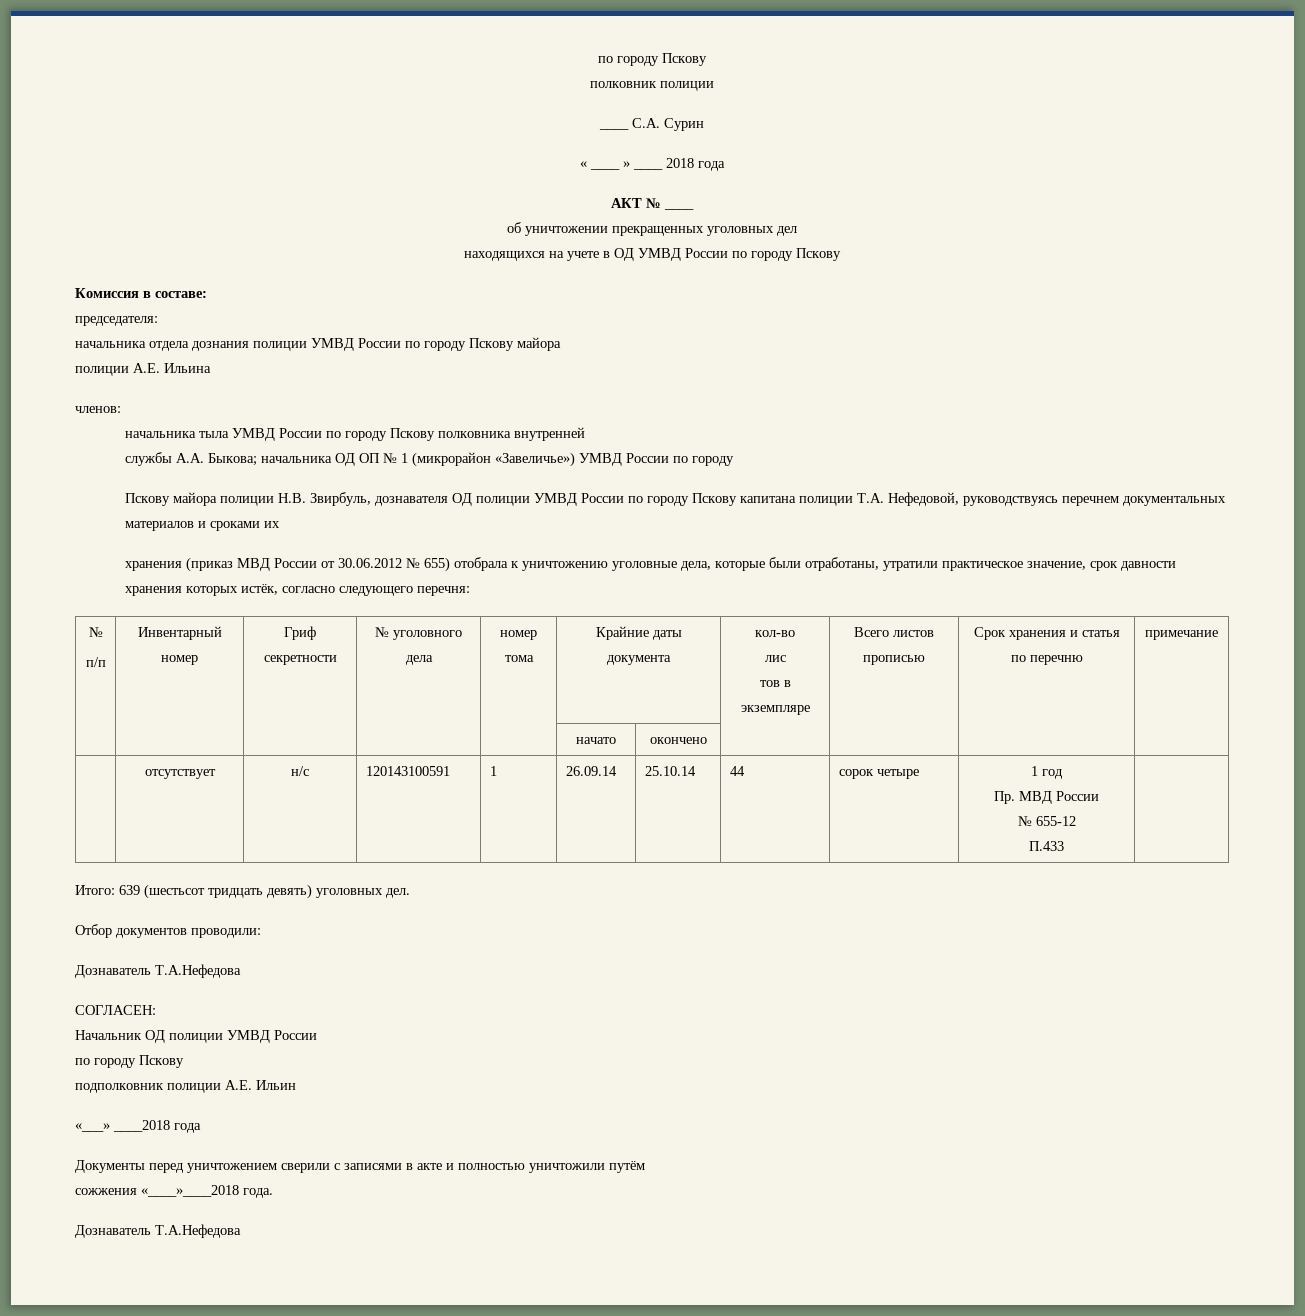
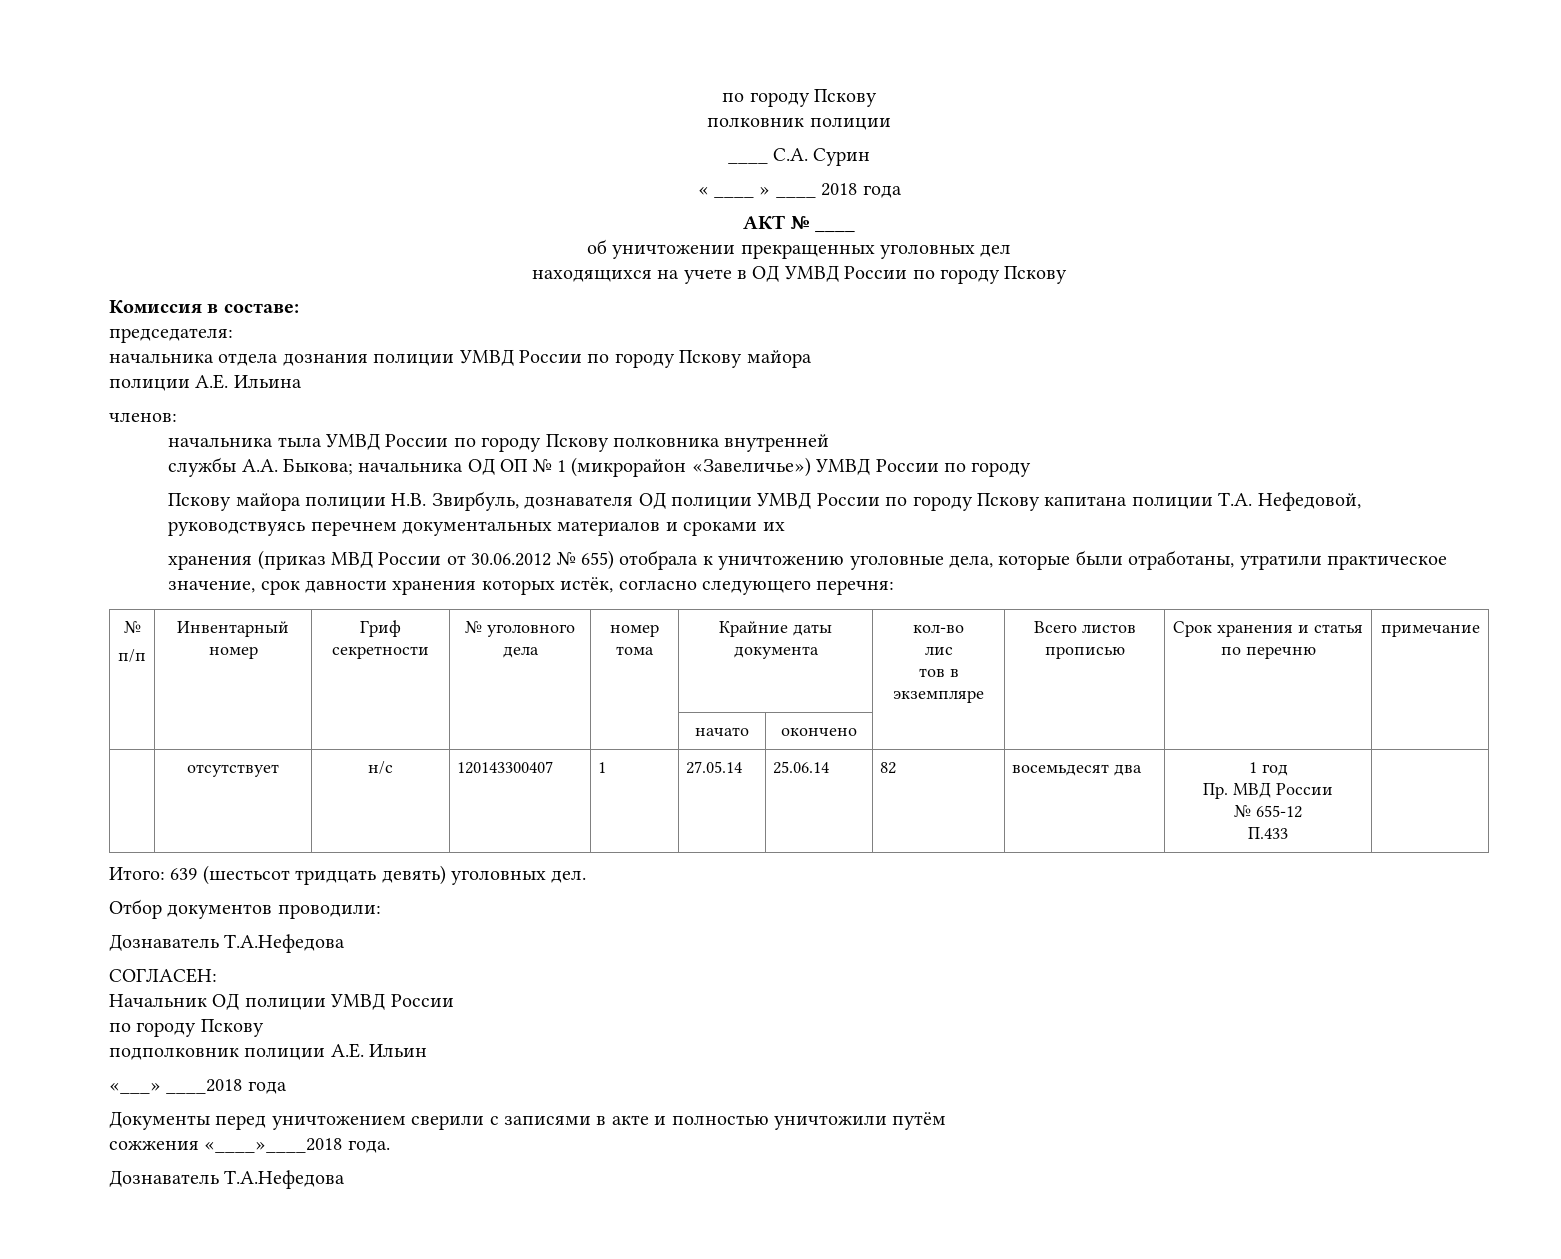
[365,766,450,776] [489,766,497,776] [565,766,617,776] [644,766,696,776] [729,766,745,776] [838,769,919,779] 120143100591 | 1 | 26.09.14 | 25.10.14 | 44 | сорок четыре -> [457,761,554,774] [598,762,607,773] [686,761,743,774] [773,761,830,774] [880,762,897,774] [1012,764,1143,776] 120143300407 | 1 | 27.05.14 | 25.06.14 | 82 | восемьдесят два

